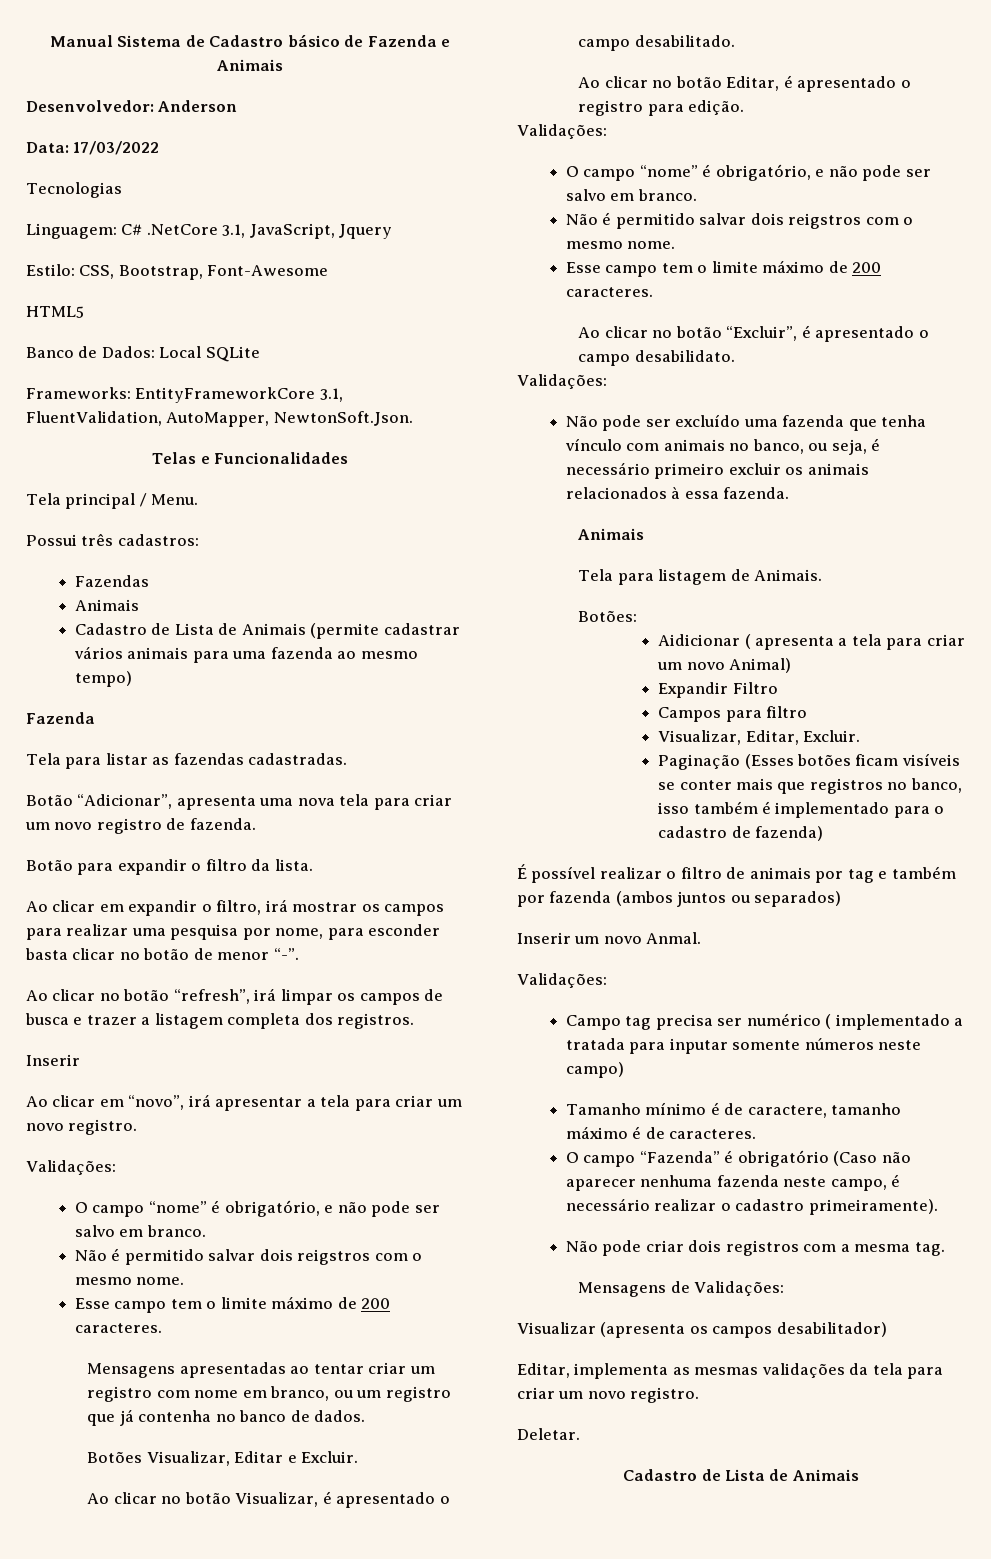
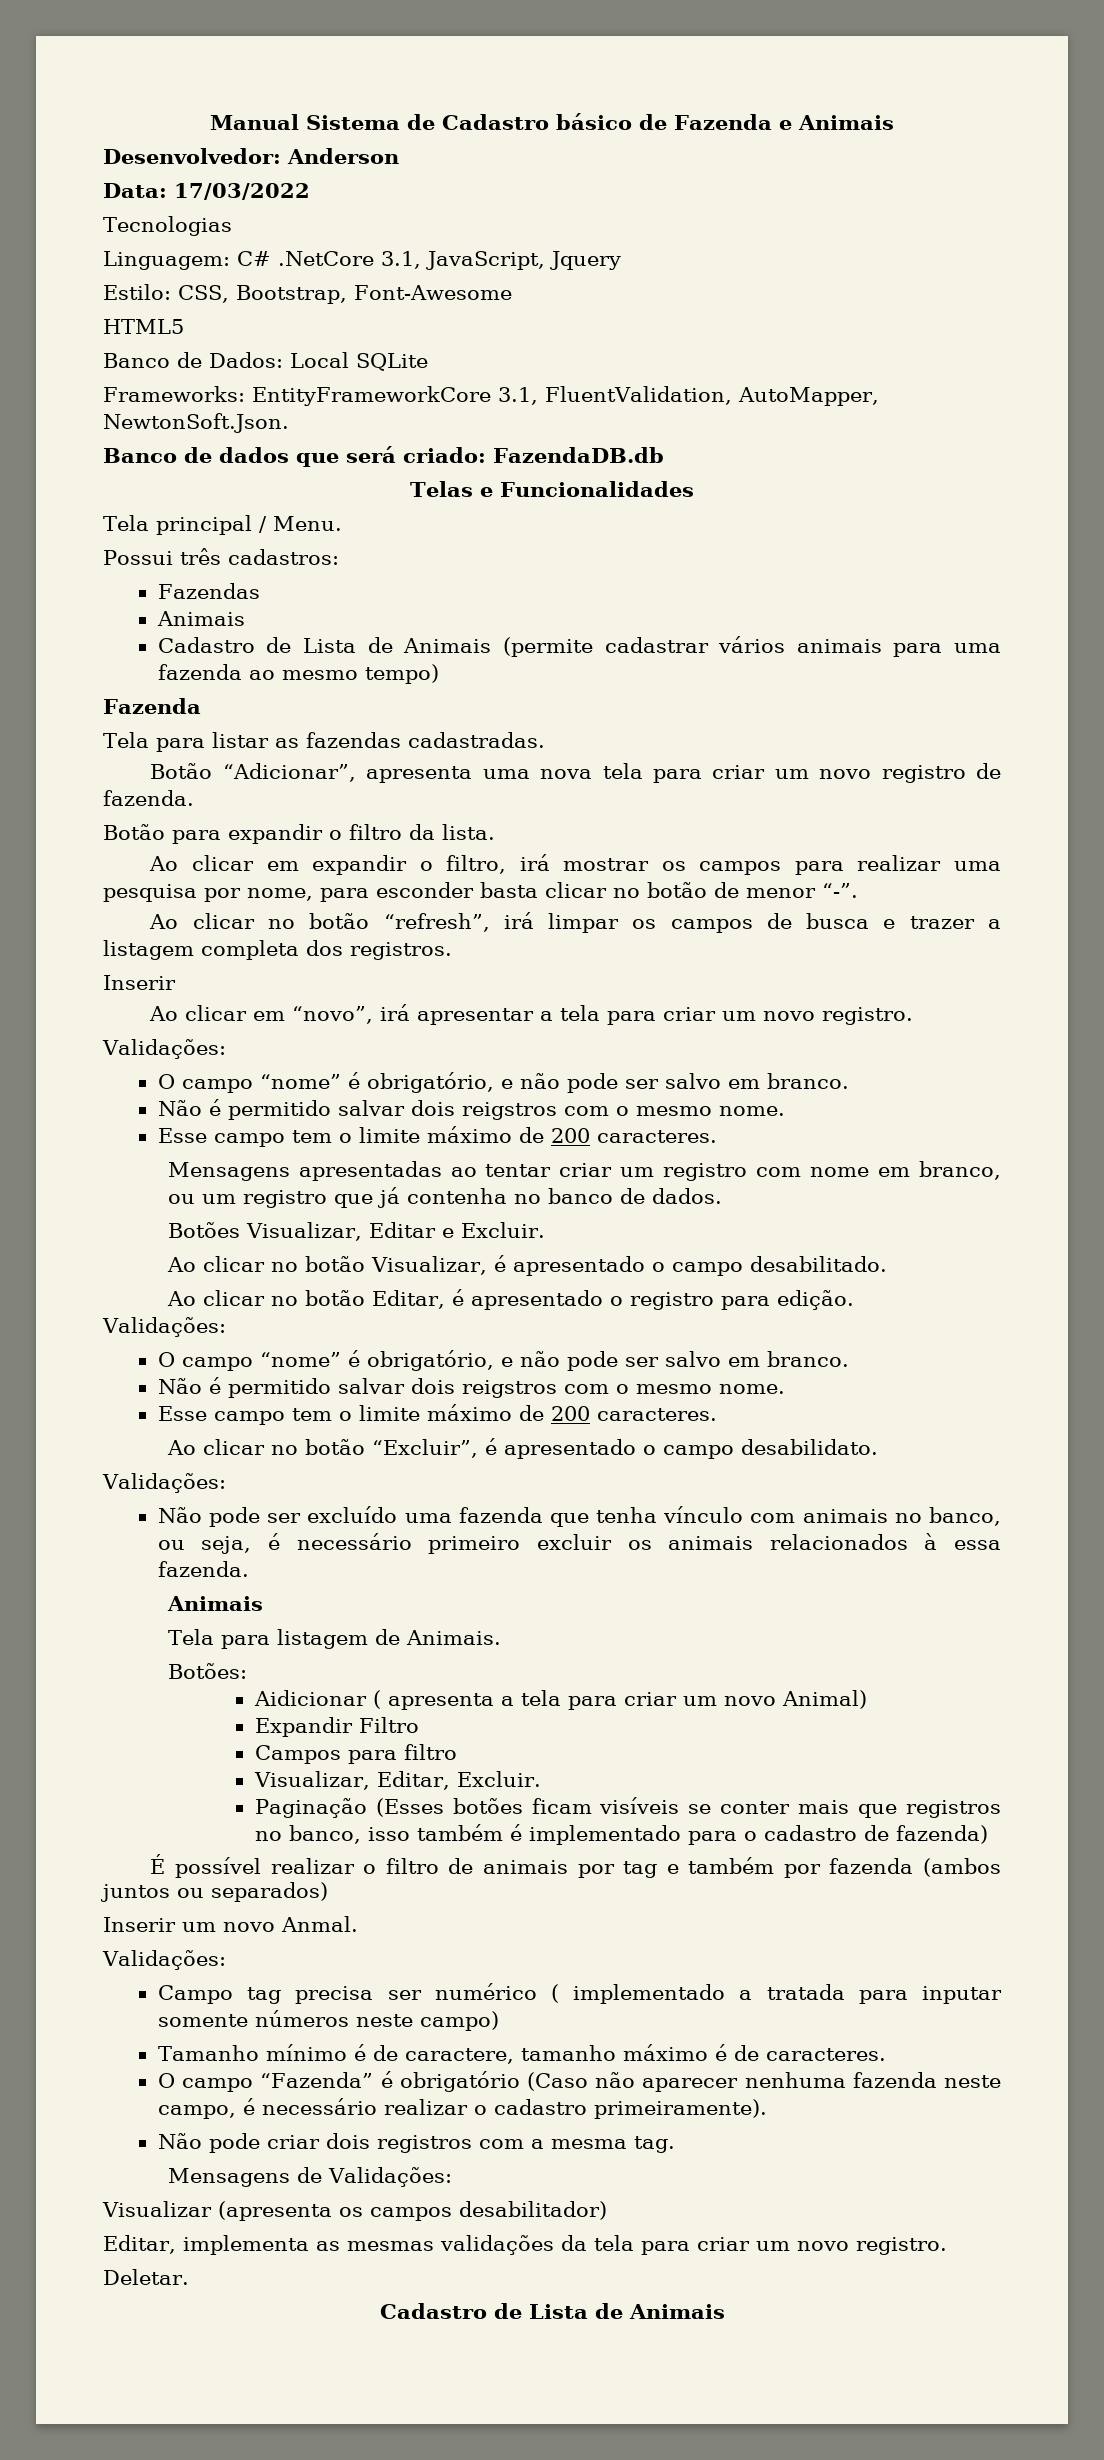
(413, 418) none -> [103,446,664,467] // Banco de dados que será criado: FazendaDB.db

